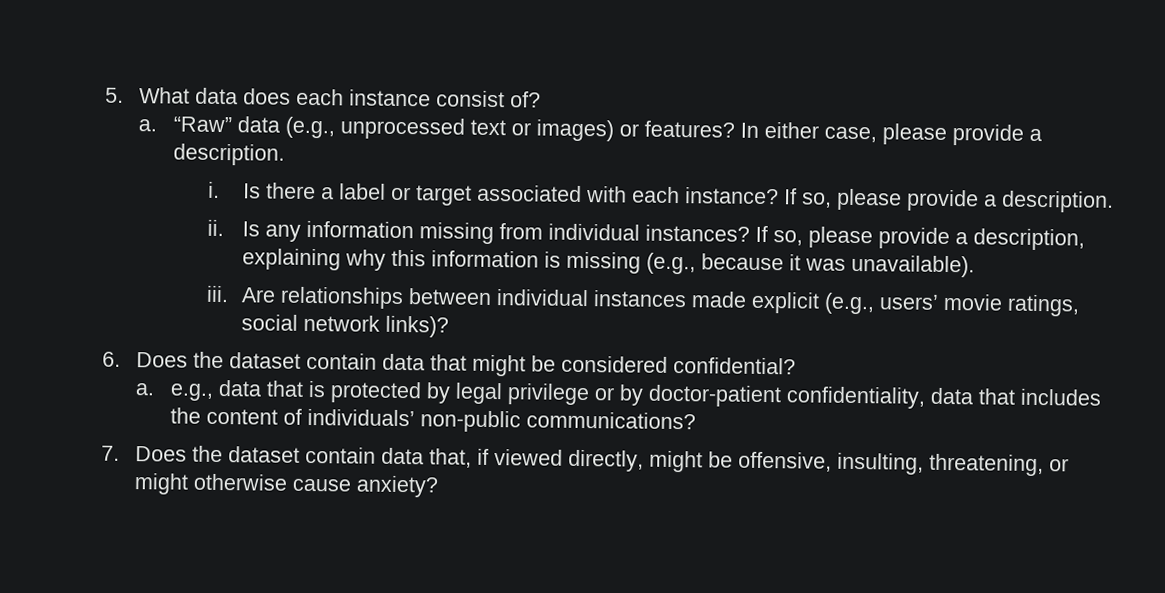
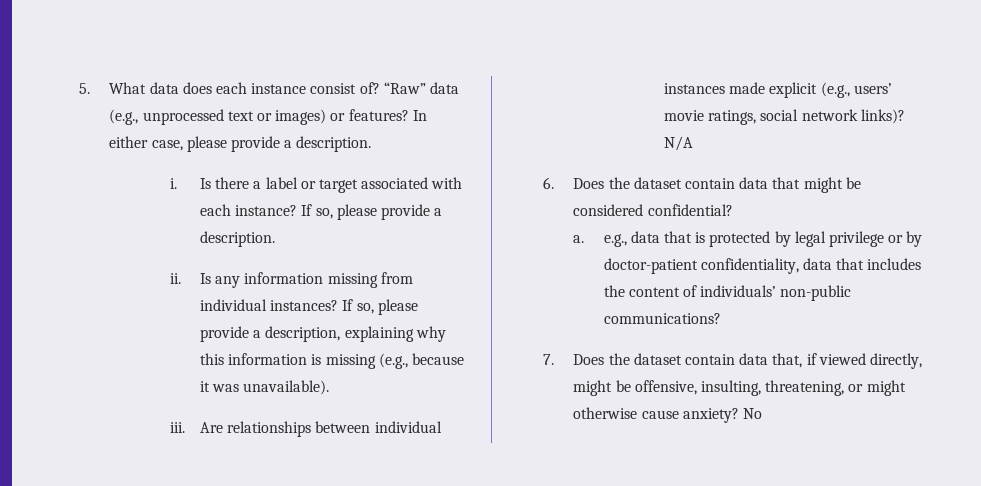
[138,119,158,132] // a. -> (380, 88) none
(449, 326) none -> [664,136,694,151] N/A
(440, 486) none -> [742,408,762,419] No

